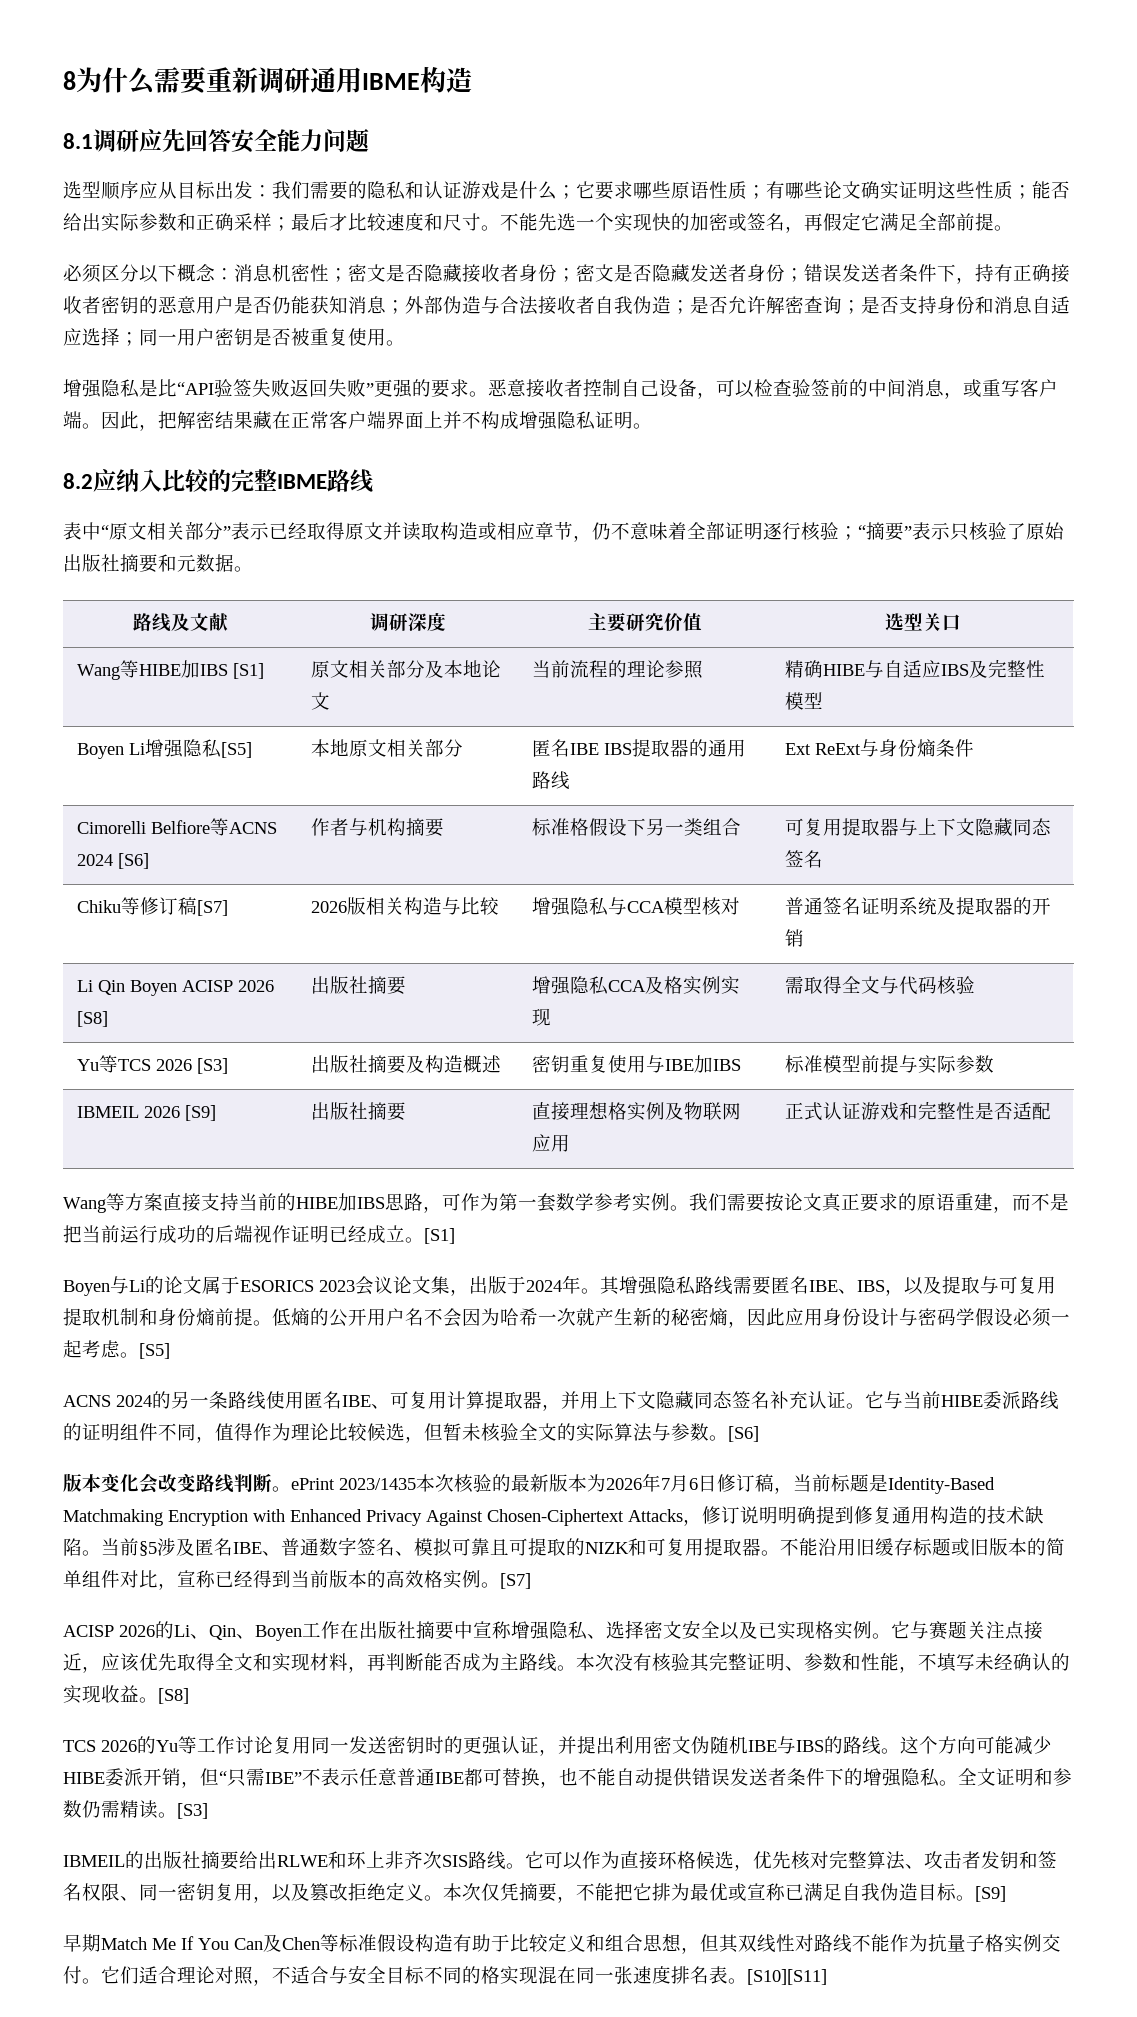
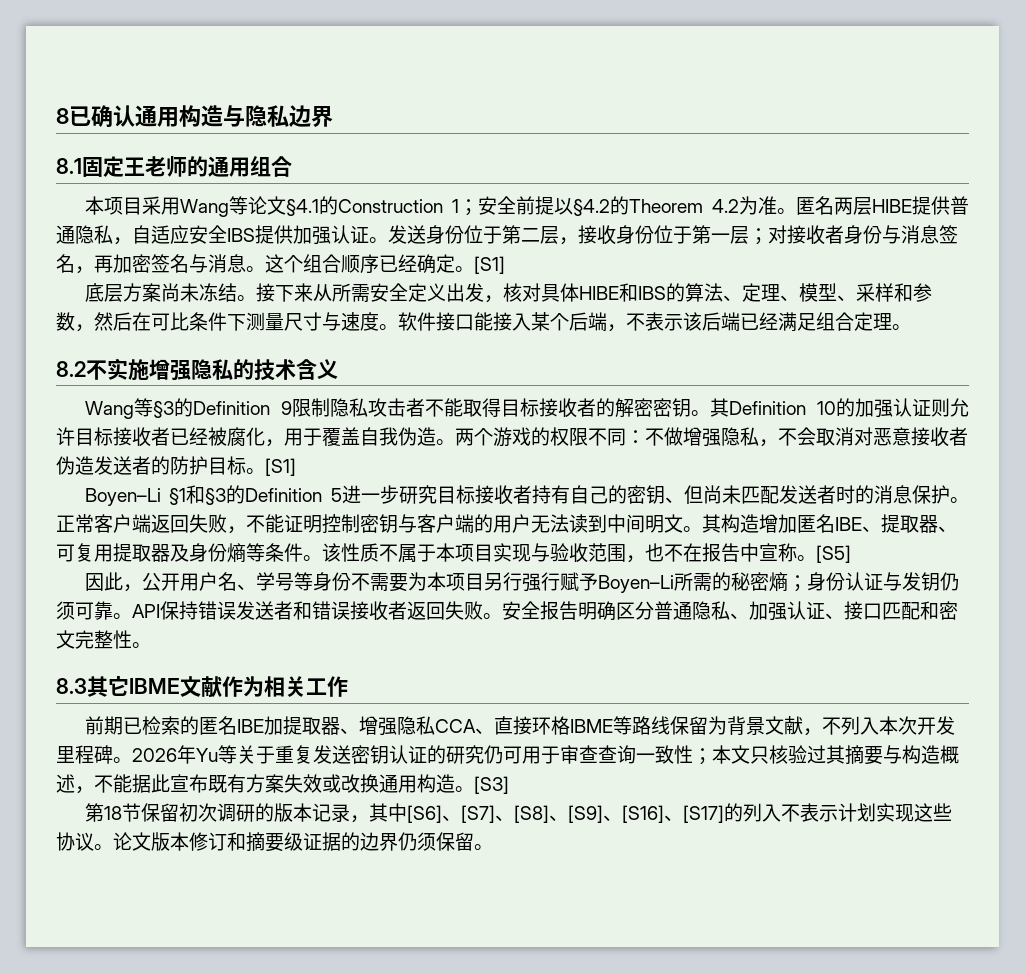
[76,66,472,95] 为什么需要重新调研通用IBME构造 -> [69,105,333,128] 已确认通用构造与隐私边界
[93,128,369,153] [63,181,1070,200] [63,212,1013,233] [63,264,1070,284] [63,296,1070,315] [63,327,405,346] [63,379,1058,399] [63,411,652,431] [63,469,373,493] [63,521,1065,542] [63,554,253,573] [133,613,229,632] [370,613,446,631] [588,613,702,632] [884,613,961,632] [76,660,264,680] [310,660,501,678] [310,692,330,710] [531,660,703,679] [784,659,1045,678] [784,692,823,710] [76,739,252,759] [310,739,463,757] [531,739,746,757] [531,771,570,790] [784,739,974,757] [76,818,277,836] [76,853,149,869] [310,818,444,837] [531,818,741,836] [784,818,1051,836] [784,850,823,868] [76,897,228,916] [310,897,499,915] [531,897,740,916] [784,897,1051,915] [784,929,804,947] [76,980,274,996] [76,1011,108,1027] [310,976,406,995] [531,976,740,995] [531,1008,551,1026] [784,976,975,995] [76,1055,228,1074] [310,1055,501,1074] [531,1055,741,1073] [784,1055,994,1074] [76,1105,216,1121] [310,1102,406,1121] [531,1101,741,1121] [531,1134,570,1152] [784,1101,1051,1121] [63,1193,1069,1213] [63,1225,455,1244] [63,1275,1056,1296] [63,1308,1070,1328] [63,1340,170,1359] [63,1391,1059,1411] [63,1423,759,1443] [63,1473,995,1494] [63,1506,1044,1526] [63,1537,1065,1557] [63,1570,531,1590] [63,1620,1043,1641] [63,1652,1070,1673] [63,1685,189,1704] [63,1736,1052,1756] [63,1768,1072,1788] [63,1800,208,1819] [63,1850,1057,1871] [63,1882,1006,1903] [63,1933,1061,1954] [63,1965,827,1986] 调研应先回答安全能力问题 // 选型顺序应从目标出发：我们需要的隐私和认证游戏是什么；它要求哪些原语性质；有哪些论文确实证明这些性质；能否给出实际参数和正确采样；最后才比较速度和尺寸。不能先选一个实现快的加密或签名，再假定它满足全部前提。 // 必须区分以下概念：消息机密性；密文是否隐藏接收者身份；密文是否隐藏发送者身份；错误发送者条件下，持有正确接收者密钥的恶意用户是否仍能获知消息；外部伪造与合法接收者自我伪造；是否允许解密查询；是否支持身份和消息自适应选择；同一用户密钥是否被重复使用。 // 增强隐私是比“API验签失败返回失败”更强的要求。恶意接收者控制自己设备，可以检查验签前的中间消息，或重写客户端。因此，把解密结果藏在正常客户端界面上并不构成增强隐私证明。 // 8.2应纳入比较的完整IBME路线 // 表中“原文相关部分”表示已经取得原文并读取构造或相应章节，仍不意味着全部证明逐行核验；“摘要”表示只核验了原始出版社摘要和元数据。 // 路线及文献 | 调研深度 | 主要研究价值 | 选型关口 // Wang等HIBE加IBS [S1] | 原文相关部分及本地论文 | 当前流程的理论参照 | 精确HIBE与自适应IBS及完整性模型 // Boyen Li增强隐私[S5] | 本地原文相关部分 | 匿名IBE IBS提取器的通用路线 | Ext ReExt与身份熵条件 // Cimorelli Belfiore等ACNS 2024 [S6] | 作者与机构摘要 | 标准格假设下另一类组合 | 可复用提取器与上下文隐藏同态签名 // Chiku等修订稿[S7] | 2026版相关构造与比较 | 增强隐私与CCA模型核对 | 普通签名证明系统及提取器的开销 // Li Qin Boyen ACISP 2026 [S8] | 出版社摘要 | 增强隐私CCA及格实例实现 | 需取得全文与代码核验 // Yu等TCS 2026 [S3] | 出版社摘要及构造概述 | 密钥重复使用与IBE加IBS | 标准模型前提与实际参数 // IBMEIL 2026 [S9] | 出版社摘要 | 直接理想格实例及物联网应用 | 正式认证游戏和完整性是否适配 // Wang等方案直接支持当前的HIBE加IBS思路，可作为第一套数学参考实例。我们需要按论文真正要求的原语重建，而不是把当前运行成功的后端视作证明已经成立。[S1] // Boyen与Li的论文属于ESORICS 2023会议论文集，出版于2024年。其增强隐私路线需要匿名IBE、IBS，以及提取与可复用提取机制和身份熵前提。低熵的公开用户名不会因为哈希一次就产生新的秘密熵，因此应用身份设计与密码学假设必须一起考虑。[S5] // ACNS 2024的另一条路线使用匿名IBE、可复用计算提取器，并用上下文隐藏同态签名补充认证。它与当前HIBE委派路线的证明组件不同，值得作为理论比较候选，但暂未核验全文的实际算法与参数。[S6] // 版本变化会改变路线判断。ePrint 2023/1435本次核验的最新版本为2026年7月6日修订稿，当前标题是Identity-Based Matchmaking Encryption with Enhanced Privacy Against Chosen-Ciphertext Attacks，修订说明明确提到修复通用构造的技术缺陷。当前§5涉及匿名IBE、普通数字签名、模拟可靠且可提取的NIZK和可复用提取器。不能沿用旧缓存标题或旧版本的简单组件对比，宣称已经得到当前版本的高效格实例。[S7] // ACISP 2026的Li、Qin、Boyen工作在出版社摘要中宣称增强隐私、选择密文安全以及已实现格实例。它与赛题关注点接近，应该优先取得全文和实现材料，再判断能否成为主路线。本次没有核验其完整证明、参数和性能，不填写未经确认的实现收益。[S8] // TCS 2026的Yu等工作讨论复用同一发送密钥时的更强认证，并提出利用密文伪随机IBE与IBS的路线。这个方向可能减少HIBE委派开销，但“只需IBE”不表示任意普通IBE都可替换，也不能自动提供错误发送者条件下的增强隐私。全文证明和参数仍需精读。[S3] // IBMEIL的出版社摘要给出RLWE和环上非齐次SIS路线。它可以作为直接环格候选，优先核对完整算法、攻击者发钥和签名权限、同一密钥复用，以及篡改拒绝定义。本次仅凭摘要，不能把它排为最优或宣称已满足自我伪造目标。[S9] // 早期Match Me If You Can及Chen等标准假设构造有助于比较定义和组合思想，但其双线性对路线不能作为抗量子格实例交付。它们适合理论对照，不适合与安全目标不同的格实现混在同一张速度排名表。[S10][S11] -> [82,156,292,177] [84,196,969,217] [56,225,958,245] [56,254,505,274] [84,283,932,303] [56,312,911,332] [56,358,338,381] [84,398,969,419] [56,427,968,447] [56,456,296,476] [84,485,969,506] [56,514,957,534] [56,543,851,563] [84,572,959,593] [56,601,958,621] [56,630,151,649] [56,676,348,698] [84,716,955,736] [56,745,959,765] [56,774,509,794] [84,803,952,823] [56,832,493,852] 固定王老师的通用组合 // 本项目采用Wang等论文§4.1的Construction 1；安全前提以§4.2的Theorem 4.2为准。匿名两层HIBE提供普通隐私，自适应安全IBS提供加强认证。发送身份位于第二层，接收身份位于第一层；对接收者身份与消息签名，再加密签名与消息。这个组合顺序已经确定。[S1] // 底层方案尚未冻结。接下来从所需安全定义出发，核对具体HIBE和IBS的算法、定理、模型、采样和参数，然后在可比条件下测量尺寸与速度。软件接口能接入某个后端，不表示该后端已经满足组合定理。 // 8.2不实施增强隐私的技术含义 // Wang等§3的Definition 9限制隐私攻击者不能取得目标接收者的解密密钥。其Definition 10的加强认证则允许目标接收者已经被腐化，用于覆盖自我伪造。两个游戏的权限不同：不做增强隐私，不会取消对恶意接收者伪造发送者的防护目标。[S1] // Boyen–Li §1和§3的Definition 5进一步研究目标接收者持有自己的密钥、但尚未匹配发送者时的消息保护。正常客户端返回失败，不能证明控制密钥与客户端的用户无法读到中间明文。其构造增加匿名IBE、提取器、可复用提取器及身份熵等条件。该性质不属于本项目实现与验收范围，也不在报告中宣称。[S5] // 因此，公开用户名、学号等身份不需要为本项目另行强行赋予Boyen–Li所需的秘密熵；身份认证与发钥仍须可靠。API保持错误发送者和错误接收者返回失败。安全报告明确区分普通隐私、加强认证、接口匹配和密文完整性。 // 8.3其它IBME文献作为相关工作 // 前期已检索的匿名IBE加提取器、增强隐私CCA、直接环格IBME等路线保留为背景文献，不列入本次开发里程碑。2026年Yu等关于重复发送密钥认证的研究仍可用于审查查询一致性；本文只核验过其摘要与构造概述，不能据此宣布既有方案失效或改换通用构造。[S3] // 第18节保留初次调研的版本记录，其中[S6]、[S7]、[S8]、[S9]、[S16]、[S17]的列入不表示计划实现这些协议。论文版本修订和摘要级证据的边界仍须保留。

